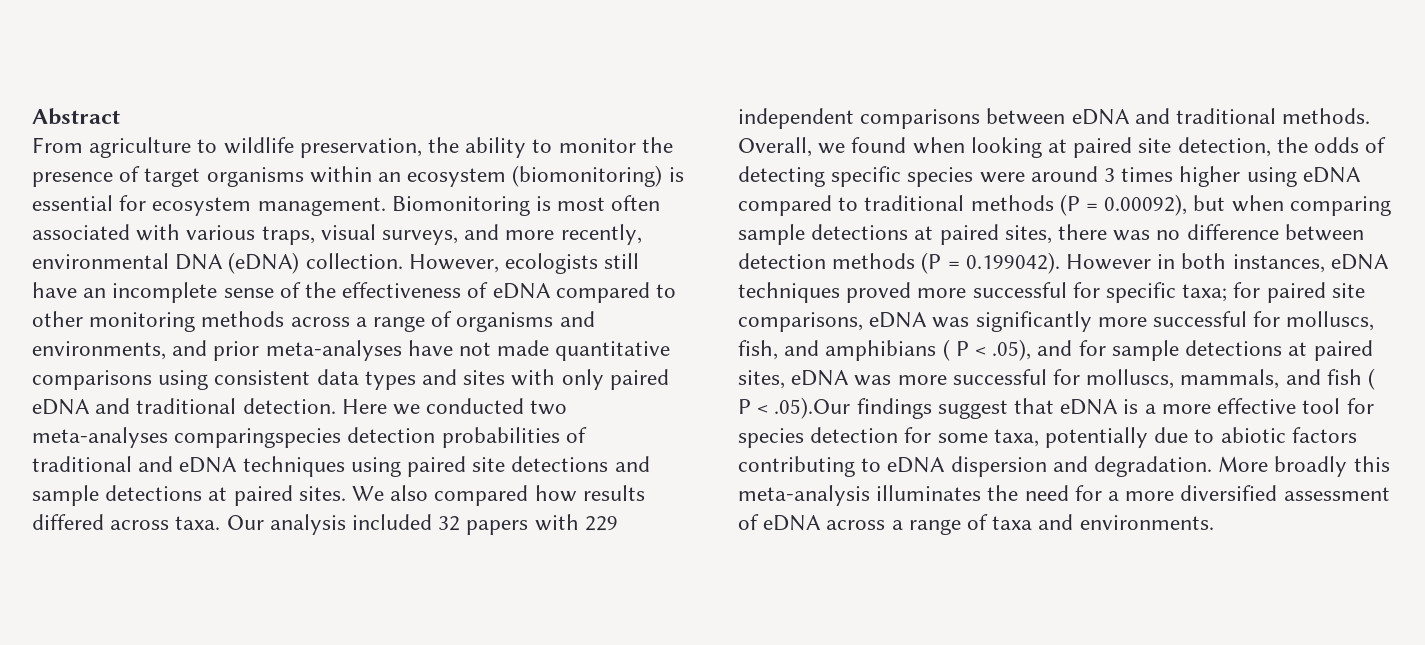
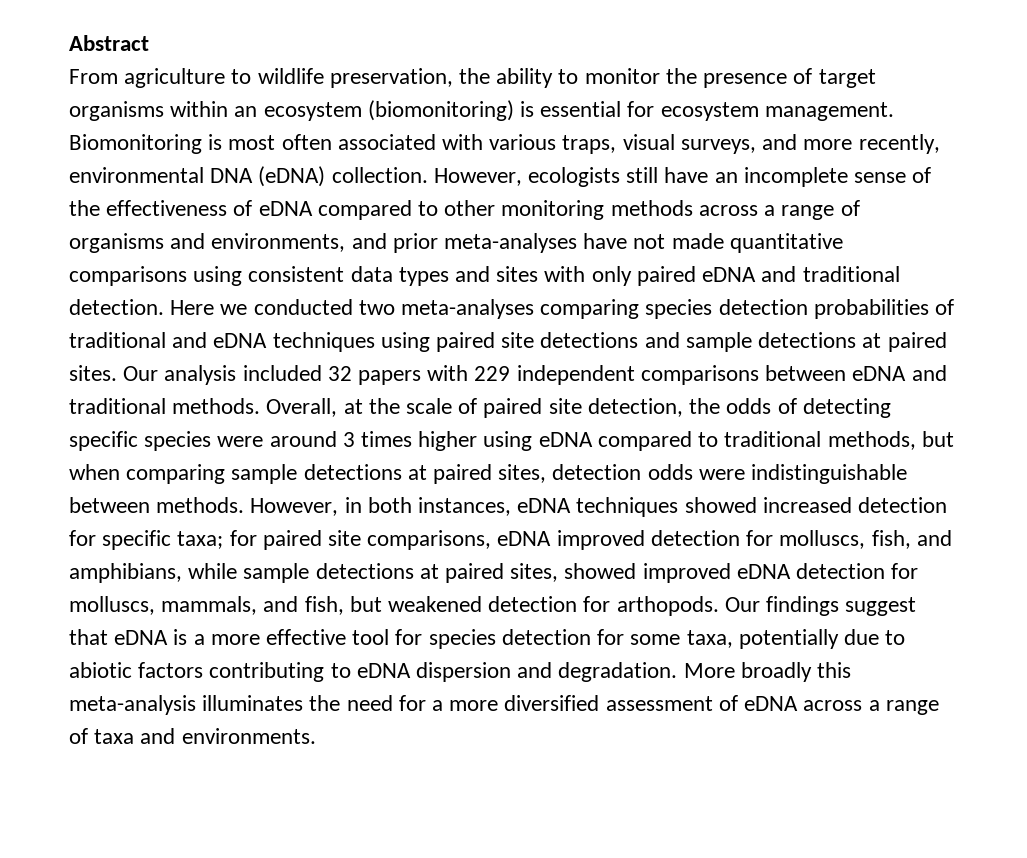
[174,428,342,448] comparingspecies -> [540,299,713,319] comparing species
[352,485,645,506] [32,514,221,530] We also compared how results differed across taxa. -> (117, 373) none
[818,137,1068,158] we found when looking at -> [343,398,478,414] at the scale of
[970,194,1188,216] methods (P = 0.00092), -> [827,431,916,450] methods,
[1058,224,1364,241] [738,252,1152,274] there was no difference between detection methods (P = 0.199042). However -> [552,464,908,484] [69,497,339,516] detection odds were indistinguishable between methods. However,
[846,282,1067,303] proved more successful -> [684,497,948,513] showed increased detection
[932,311,1375,332] [738,339,1373,361] [738,368,1376,390] [738,397,851,419] was significantly more successful for molluscs, fish, and amphibians ( P < .05), and for sample detections at paired sites, eDNA was more successful for molluscs, mammals, and fish ( P < .05).Our -> [556,530,952,550] [69,563,919,583] [69,596,760,616] improved detection for molluscs, fish, and amphibians, while sample detections at paired sites, showed improved eDNA detection for molluscs, mammals, and fish, but weakened detection for arthopods. Our

